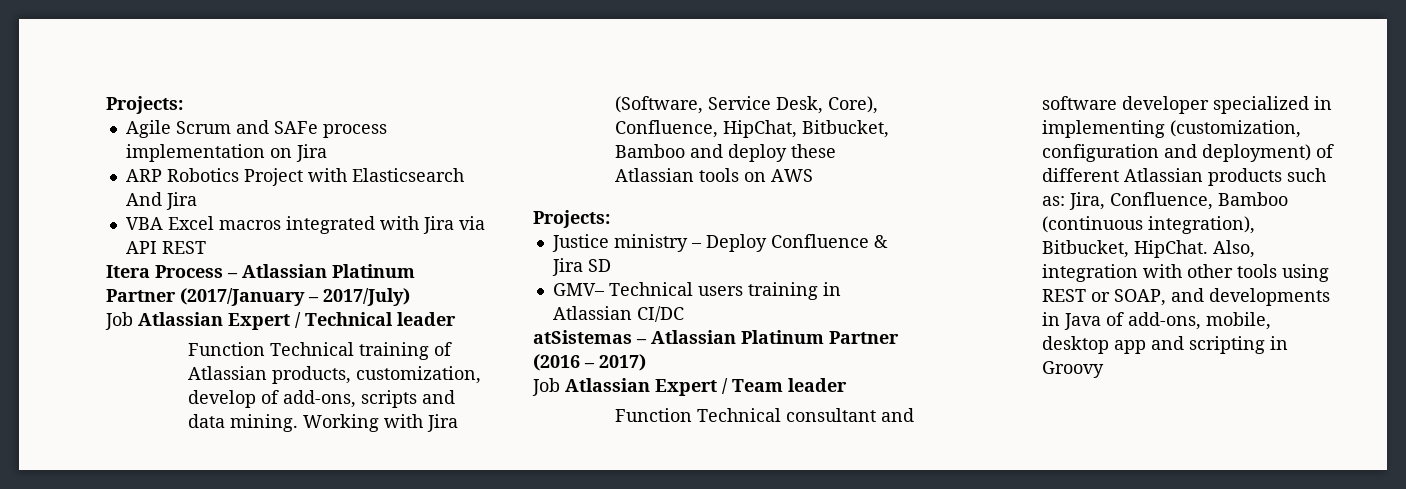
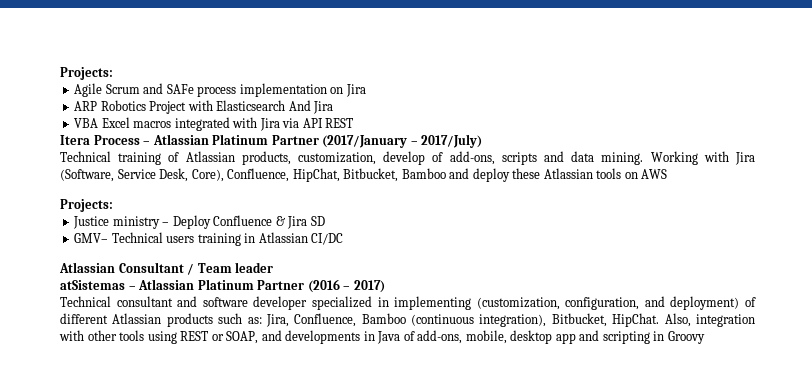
[105,312,456,330] [187,342,265,356] Job Atlassian Expert / Technical leader // Function -> (483, 141) none
(684, 314) none -> [59,262,274,275] // Atlassian Consultant / Team leader
[532,378,847,396] [614,408,692,422] Job Atlassian Expert / Team leader // Function -> (385, 286) none
[1041,144,1159,162] configuration -> [565,297,640,310] configuration,

